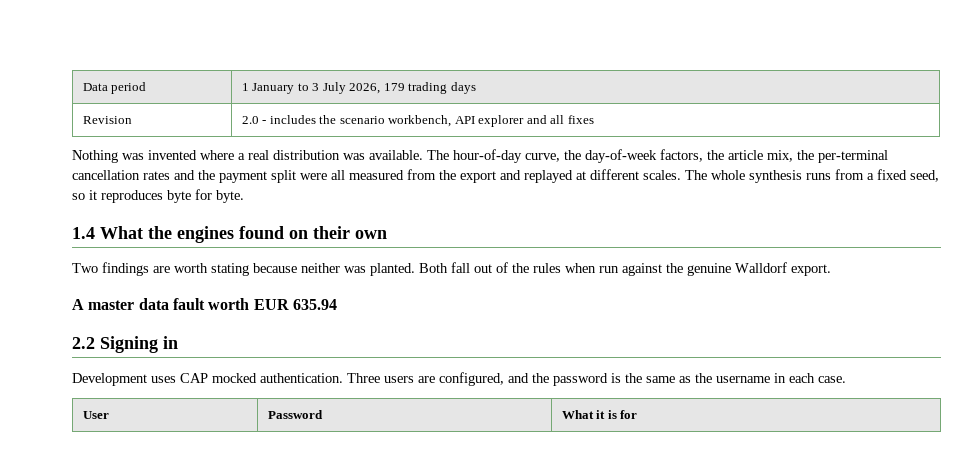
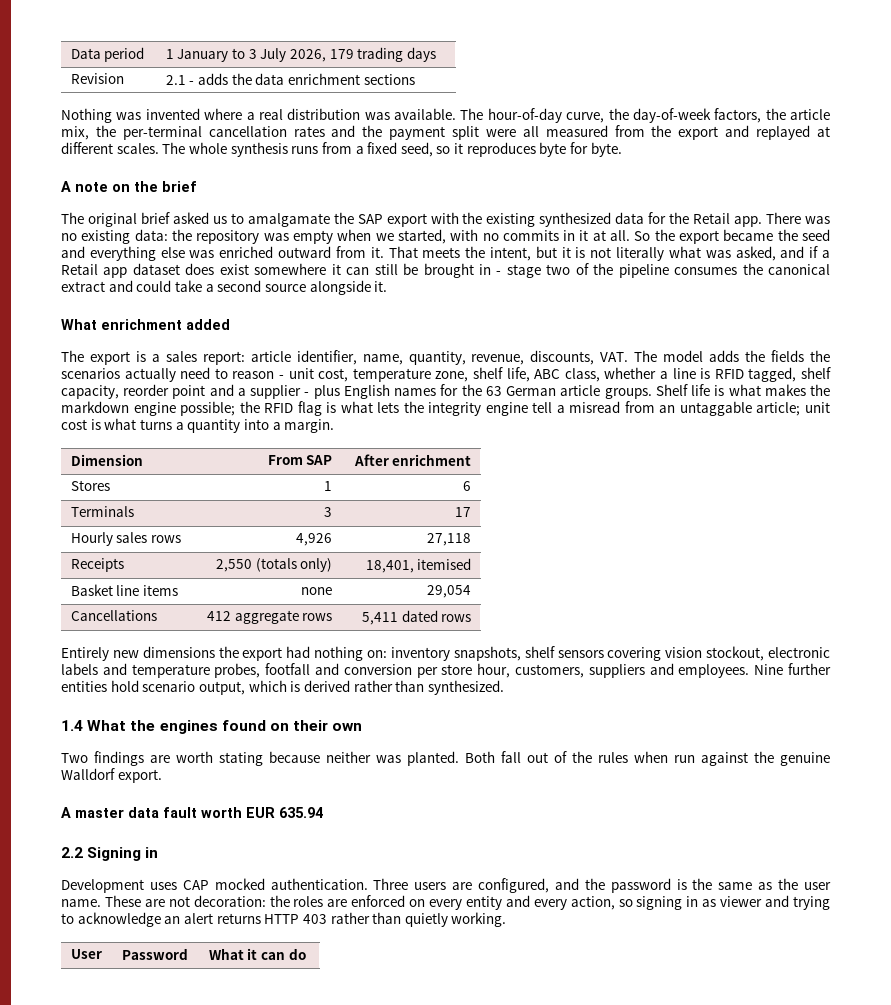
[241,115,594,127] 2.0 - includes the scenario workbench, API explorer and all fixes -> [165,73,415,85] 2.1 - adds the data enrichment sections
(244, 196) none -> [61,181,197,192] [61,212,831,227] [61,229,831,244] [61,246,831,261] [61,263,831,278] [61,280,388,295] [61,319,230,330] [61,350,831,365] [61,367,832,382] [61,384,830,399] [61,401,830,416] [61,418,335,433] [70,454,143,466] [267,455,333,465] [353,454,472,466] [70,480,110,491] [324,481,333,491] [463,481,472,491] [70,506,134,517] [324,507,333,517] [455,507,472,517] [70,532,182,546] [296,533,333,546] [427,533,472,546] [70,558,124,572] [215,558,333,572] [365,558,472,573] [70,584,179,596] [301,587,333,595] [427,585,472,598] [70,610,157,621] [206,610,333,624] [361,610,472,625] [61,646,831,661] [61,663,831,678] [61,680,504,695] // A note on the brief // The original brief asked us to amalgamate the SAP export with the existing synthesized data for the Retail app. There was no existing data: the repository was empty when we started, with no commits in it at all. So the export became the seed and everything else was enriched outward from it. That meets the intent, but it is not literally what was asked, and if a Retail app dataset does exist somewhere it can still be brought in - stage two of the pipeline consumes the canonical extract and could take a second source alongside it. // What enrichment added // The export is a sales report: article identifier, name, quantity, revenue, discounts, VAT. The model adds the fields the scenarios actually need to reason - unit cost, temperature zone, shelf life, ABC class, whether a line is RFID tagged, shelf capacity, reorder point and a supplier - plus English names for the 63 German article groups. Shelf life is what makes the markdown engine possible; the RFID flag is what lets the integrity engine tell a misread from an untaggable article; unit cost is what turns a quantity into a margin. // Dimension | From SAP | After enrichment // Stores | 1 | 6 // Terminals | 3 | 17 // Hourly sales rows | 4,926 | 27,118 // Receipts | 2,550 (totals only) | 18,401, itemised // Basket line items | none | 29,054 // Cancellations | 412 aggregate rows | 5,411 dated rows // Entirely new dimensions the export had nothing on: inventory snapshots, shelf sensors covering vision stockout, electronic labels and temperature probes, footfall and conversion per store hour, customers, suppliers and employees. Nine further entities hold scenario output, which is derived rather than synthesized.
[716,373,846,383] username in each case. -> [803,882,831,890] [61,895,831,910] [61,912,507,927] user name. These are not decoration: the roles are enforced on every entity and every action, so signing in as viewer and trying to acknowledge an alert returns HTTP 403 rather than quietly working.
[607,410,638,419] is for -> [261,948,306,960] can do

